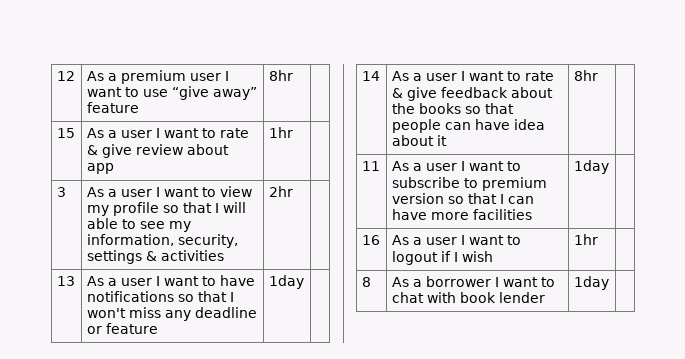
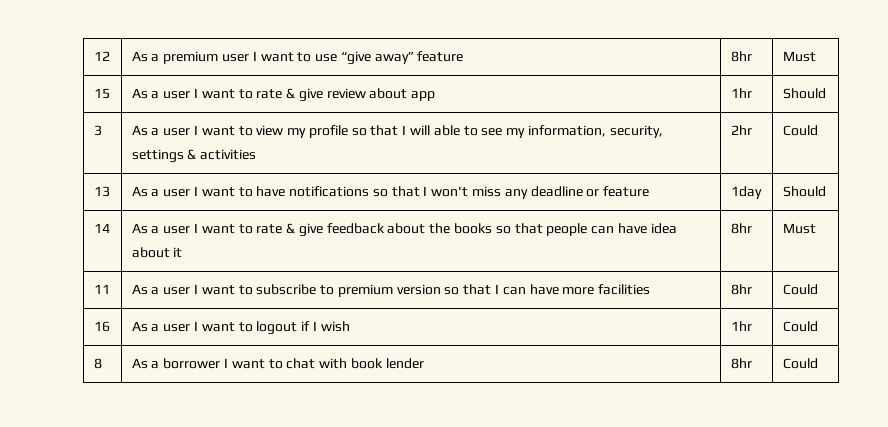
(293, 75) none -> [782,51,816,62] Must
(293, 132) none -> [782,88,826,99] Should
(293, 191) none -> [782,125,818,136] Could
(304, 282) none -> [782,186,826,197] Should
(598, 75) none -> [782,223,816,234] Must
[573,160,609,174] 1day | -> [730,284,752,295] [782,284,818,295] 8hr | Could
(598, 239) none -> [782,321,818,332] Could
[573,276,609,290] 1day | -> [730,358,752,369] [782,358,818,369] 8hr | Could

